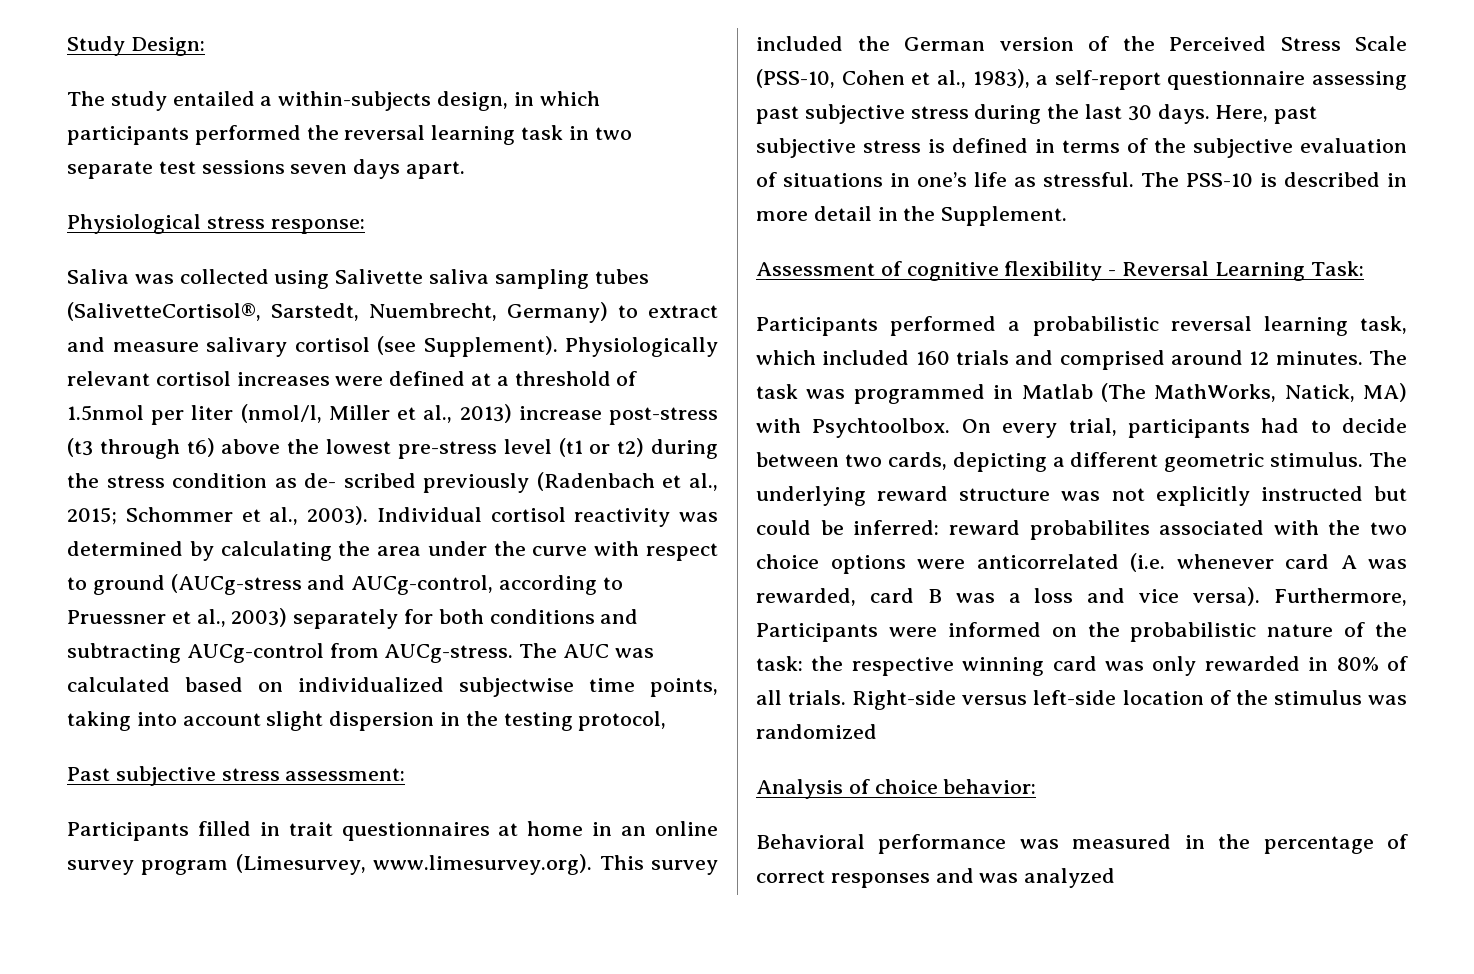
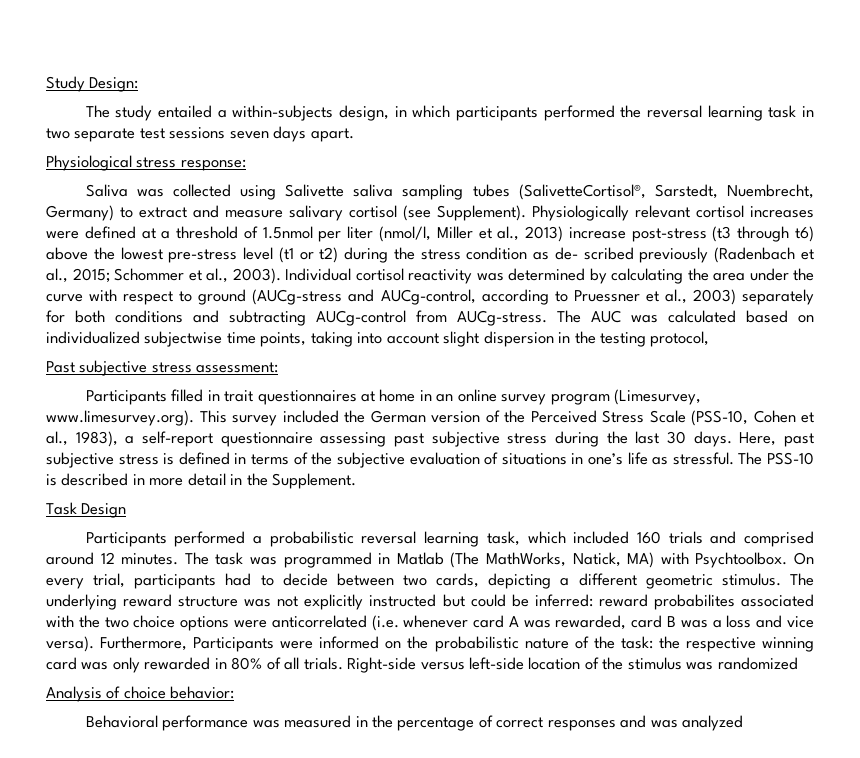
[756,261,1364,281] Assessment of cognitive flexibility - Reversal Learning Task: -> [46,502,127,518] Task Design

